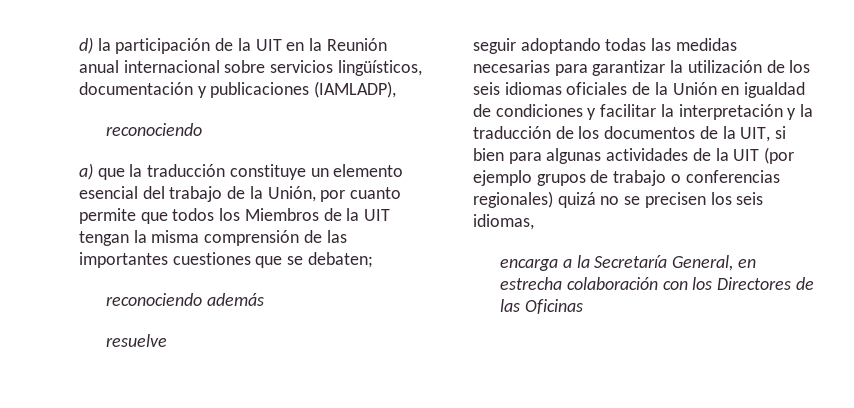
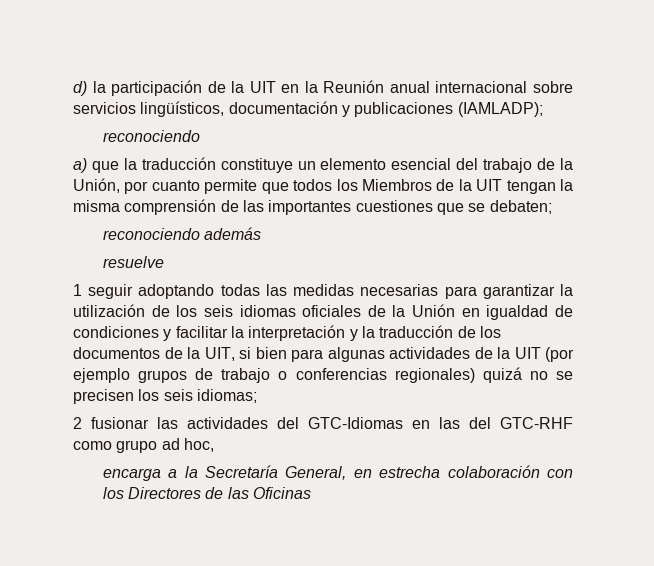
[314,81,397,98] (IAMLADP), -> [457,102,543,117] (IAMLADP);
(168, 340) none -> [73,284,82,296] 1
[473,214,534,230] idiomas, -> [196,389,257,403] [73,417,573,429] [73,438,214,453] idiomas; // 2 fusionar las actividades del GTC-Idiomas en las del GTC-RHF como grupo ad hoc,

